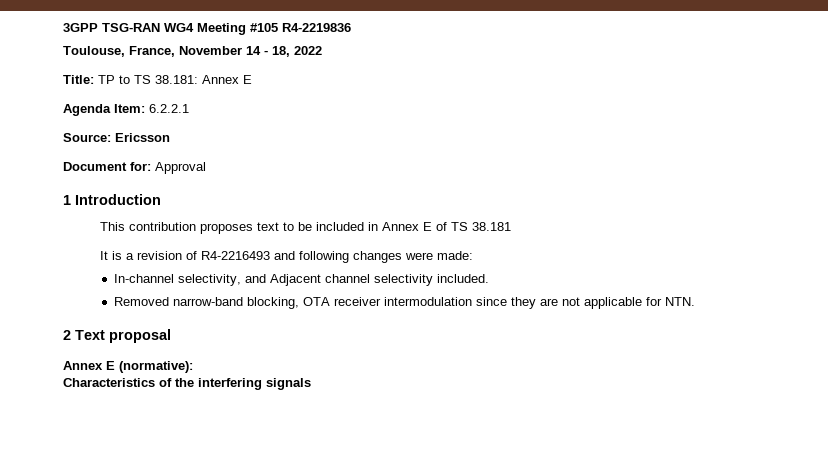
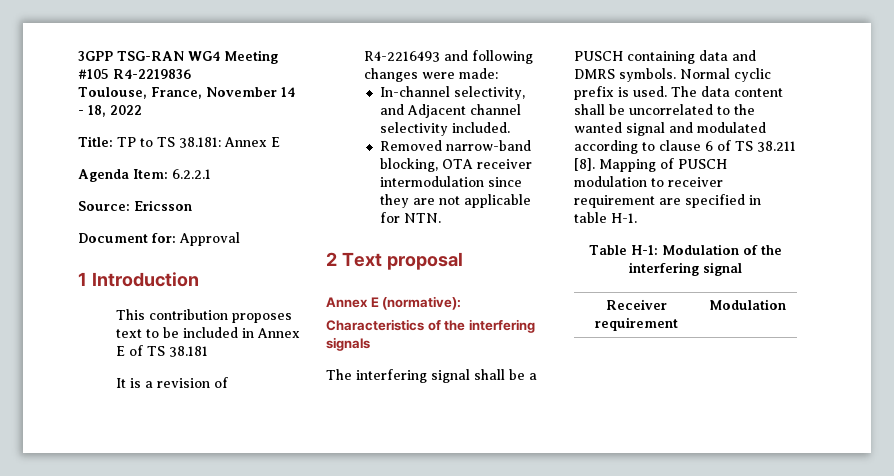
(311, 384) none -> [326,369,537,383] [574,50,756,64] [574,68,771,82] [574,86,783,100] [574,104,755,115] [574,122,766,136] [574,140,796,154] [574,158,727,172] [574,176,723,187] [574,194,761,208] [574,212,637,223] [589,244,782,255] [629,262,742,276] [606,299,667,310] [595,317,678,331] [709,299,786,310] // The interfering signal shall be a PUSCH containing data and DMRS symbols. Normal cyclic prefix is used. The data content shall be uncorrelated to the wanted signal and modulated according to clause 6 of TS 38.211 [8]. Mapping of PUSCH modulation to receiver requirement are specified in table H-1. // Table H-1: Modulation of the interfering signal // Receiver requirement | Modulation

